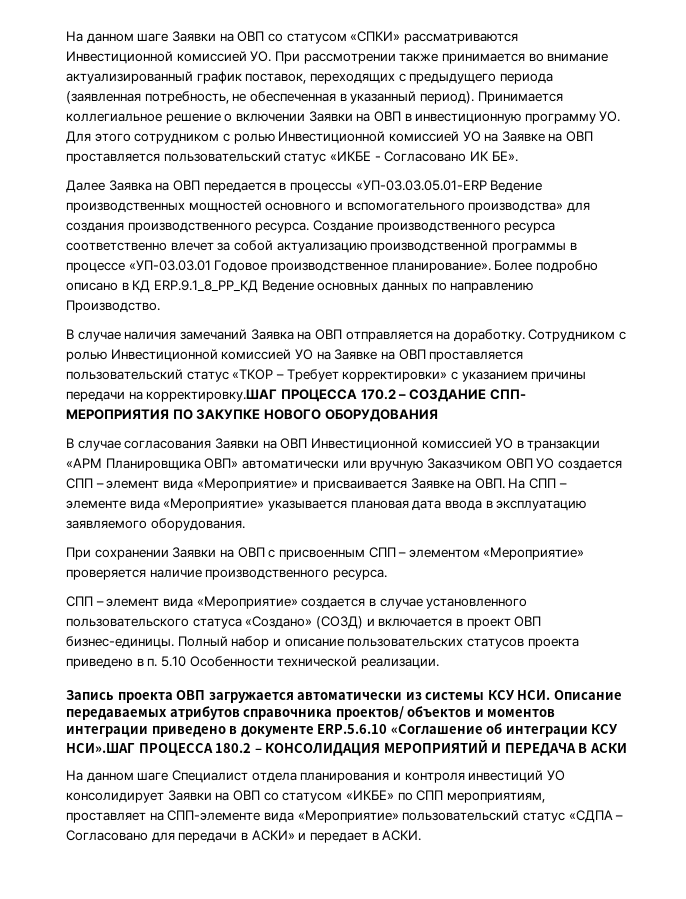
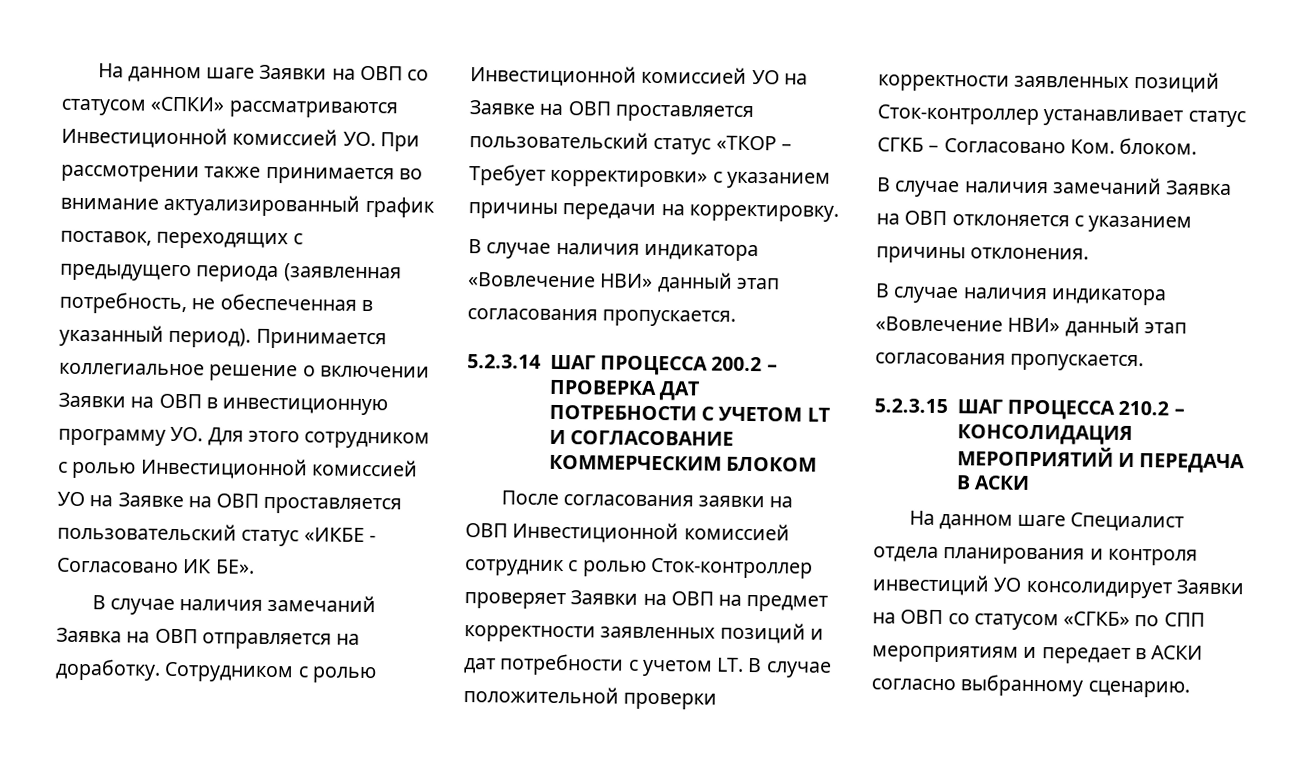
[66,180,543,193] [66,200,590,213] [66,220,556,233] [66,240,577,253] [66,260,598,273] [66,280,534,293] [66,300,160,313] // Далее Заявка на ОВП передается в процессы «УП-03.03.05.01-ERP Ведение производственных мощностей основного и вспомогательного производства» для создания производственного ресурса. Создание производственного ресурса соответственно влечет за собой актуализацию производственной программы в процессе «УП-03.03.01 Годовое производственное планирование». Более подробно описано в КД ERP.9.1_8_PP_КД Ведение основных данных по направлению Производство. -> (255, 566) none
[146,389,526,402] [66,409,438,422] [66,438,601,451] [66,458,622,471] [66,478,567,491] [66,498,587,511] [66,518,245,531] [66,547,585,560] [66,569,387,580] [66,596,528,609] [66,616,542,629] [66,636,579,649] [66,656,439,669] [66,690,622,703] [66,706,556,720] [66,723,619,737] [66,743,252,756] корректировку.ШАГ ПРОЦЕССА 170.2 – СОЗДАНИЕ СПП- МЕРОПРИЯТИЯ ПО ЗАКУПКЕ НОВОГО ОБОРУДОВАНИЯ // В случае согласования Заявки на ОВП Инвестиционной комиссией УО в транзакции «АРМ Планировщика ОВП» автоматически или вручную Заказчиком ОВП УО создается СПП – элемент вида «Мероприятие» и присваивается Заявке на ОВП. На СПП – элементе вида «Мероприятие» указывается плановая дата ввода в эксплуатацию заявляемого оборудования. // При сохранении Заявки на ОВП с присвоенным СПП – элементом «Мероприятие» проверяется наличие производственного ресурса. // СПП – элемент вида «Мероприятие» создается в случае установленного пользовательского статуса «Создано» (СОЗД) и включается в проект ОВП бизнес-единицы. Полный набор и описание пользовательских статусов проекта приведено в п. 5.10 Особенности технической реализации. // Запись проекта ОВП загружается автоматически из системы КСУ НСИ. Описание передаваемых атрибутов справочника проектов/ объектов и моментов интеграции приведено в документе ERP.5.6.10 «Соглашение об интеграции КСУ НСИ».ШАГ ПРОЦЕССА 180.2 -> [688,204,839,222] [468,239,759,262] [468,272,780,293] [467,308,737,327] [467,354,778,376] [548,379,701,401] [548,404,830,422] [548,429,735,446] [548,454,818,472] [500,490,794,508] [465,521,790,544] [464,557,813,579] [464,590,829,612] [464,622,824,644] [463,653,832,678] [463,686,718,710] [878,72,1220,93] [877,104,1246,128] [877,137,1198,155] [877,177,1233,198] [876,210,1193,233] [876,246,1090,264] [875,283,1167,306] [875,316,1187,338] [875,352,1145,372] [874,398,1170,420] корректировку. // В случае наличия индикатора «Вовлечение НВИ» данный этап согласования пропускается. // 5.2.3.14 ШАГ ПРОЦЕССА 200.2 – ПРОВЕРКА ДАТ ПОТРЕБНОСТИ С УЧЕТОМ LT И СОГЛАСОВАНИЕ КОММЕРЧЕСКИМ БЛОКОМ // После согласования заявки на ОВП Инвестиционной комиссией сотрудник с ролью Сток-контроллер проверяет Заявки на ОВП на предмет корректности заявленных позиций и дат потребности с учетом LT. В случае положительной проверки корректности заявленных позиций Сток-контроллер устанавливает статус СГКБ – Согласовано Ком. блоком. // В случае наличия замечаний Заявка на ОВП отклоняется с указанием причины отклонения. // В случае наличия индикатора «Вовлечение НВИ» данный этап согласования пропускается. // 5.2.3.15 ШАГ ПРОЦЕССА 210.2
[345,790,394,800] «ИКБЕ» -> [1063,611,1131,627] «СГКБ»
[446,792,545,803] [66,810,624,823] [66,830,422,843] мероприятиям, проставляет на СПП-элементе вида «Мероприятие» пользовательский статус «СДПА – Согласовано для передачи в АСКИ» и передает в АСКИ. -> [872,645,1204,665] [871,674,1190,698] мероприятиям и передает в АСКИ согласно выбранному сценарию.

